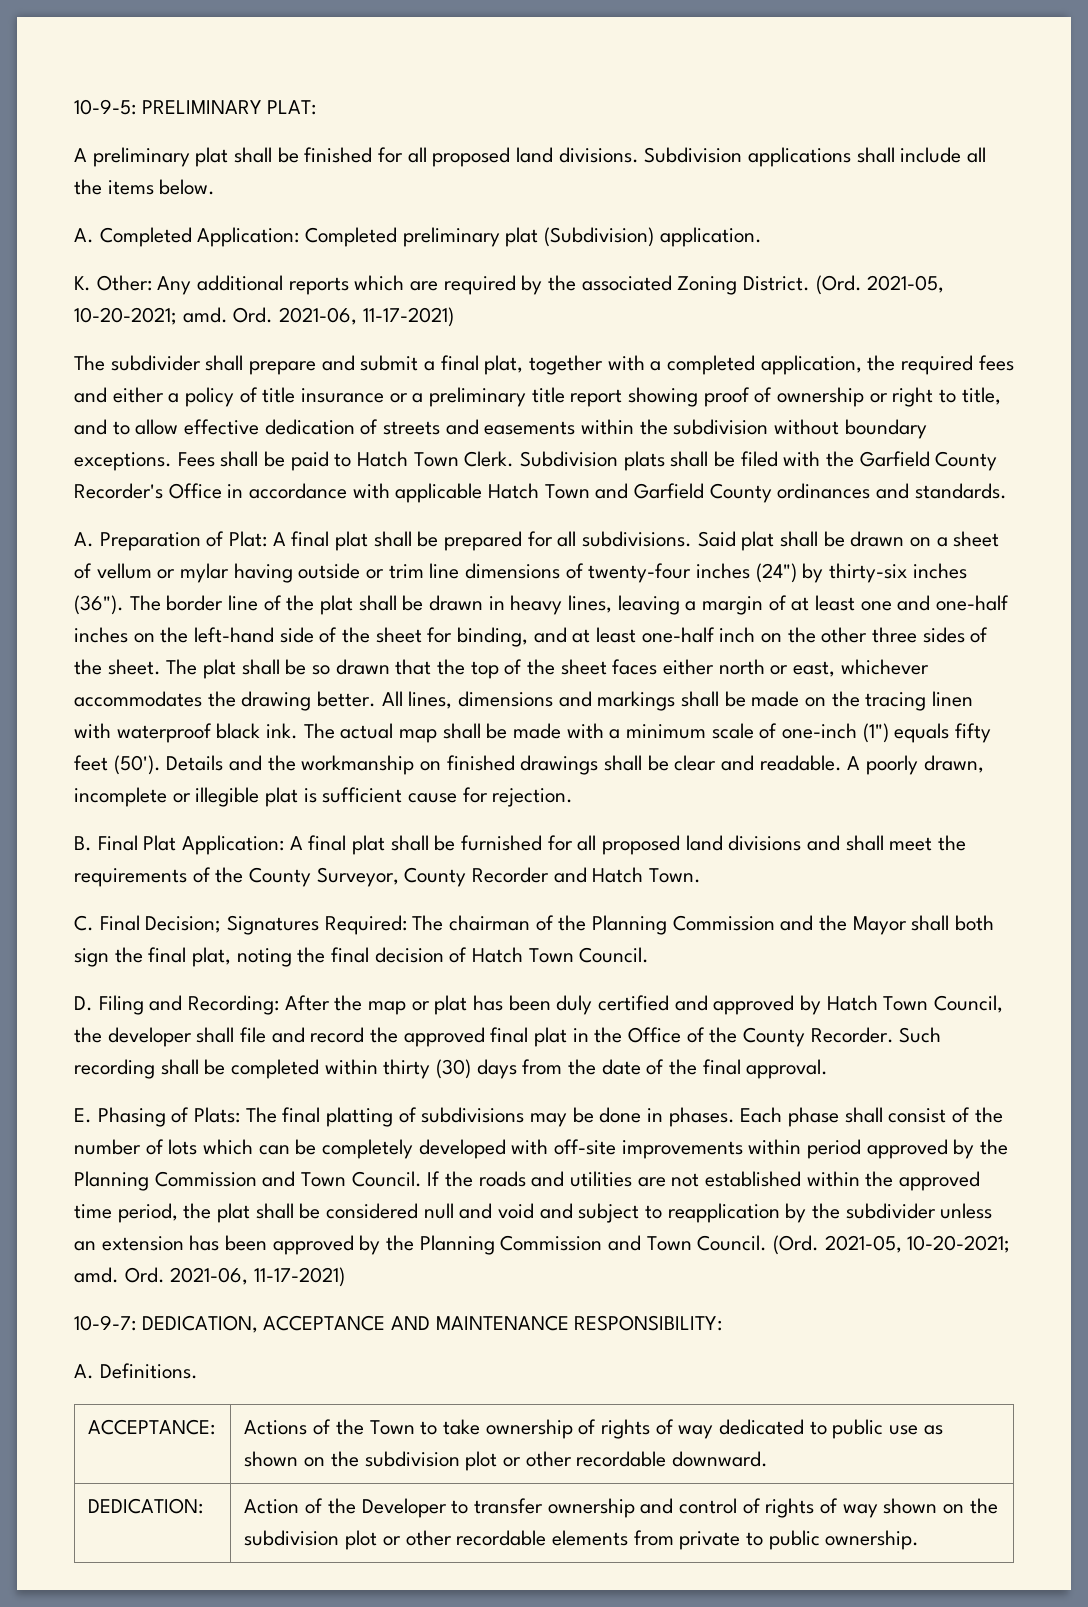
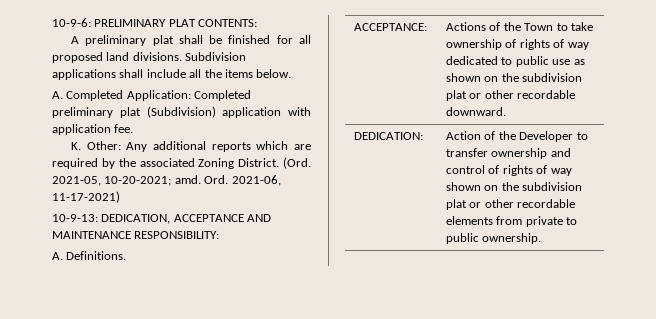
[74,99,317,115] 10-9-5: PRELIMINARY PLAT: -> [52,18,258,27] 10-9-6: PRELIMINARY PLAT CONTENTS:
[659,227,762,247] application. -> [222,107,311,118] [52,124,134,135] application with application fee.
[74,355,1014,375] [74,387,1001,407] [74,419,927,439] [74,451,998,471] [74,483,1007,503] [74,531,1000,551] [74,563,967,583] [74,595,1010,615] [74,627,989,647] [74,659,929,679] [74,691,974,711] [74,723,992,743] [74,755,984,775] [74,787,574,807] [74,835,967,855] [74,867,702,887] [74,915,995,935] [74,947,650,967] [74,995,1004,1015] [74,1027,942,1047] [74,1059,829,1079] [74,1107,1003,1127] [74,1139,1009,1159] [74,1171,981,1191] [74,1203,993,1223] [74,1235,1011,1255] [74,1267,346,1287] [74,1315,136,1331] The subdivider shall prepare and submit a final plat, together with a completed application, the required fees and either a policy of title insurance or a preliminary title report showing proof of ownership or right to title, and to allow effective dedication of streets and easements within the subdivision without boundary exceptions. Fees shall be paid to Hatch Town Clerk. Subdivision plats shall be filed with the Garfield County Recorder's Office in accordance with applicable Hatch Town and Garfield County ordinances and standards. // A. Preparation of Plat: A final plat shall be prepared for all subdivisions. Said plat shall be drawn on a sheet of vellum or mylar having outside or trim line dimensions of twenty-four inches (24") by thirty-six inches (36"). The border line of the plat shall be drawn in heavy lines, leaving a margin of at least one and one-half inches on the left-hand side of the sheet for binding, and at least one-half inch on the other three sides of the sheet. The plat shall be so drawn that the top of the sheet faces either north or east, whichever accommodates the drawing better. All lines, dimensions and markings shall be made on the tracing linen with waterproof black ink. The actual map shall be made with a minimum scale of one-inch (1") equals fifty feet (50'). Details and the workmanship on finished drawings shall be clear and readable. A poorly drawn, incomplete or illegible plat is sufficient cause for rejection. // B. Final Plat Application: A final plat shall be furnished for all proposed land divisions and shall meet the requirements of the County Surveyor, County Recorder and Hatch Town. // C. Final Decision; Signatures Required: The chairman of the Planning Commission and the Mayor shall both sign the final plat, noting the final decision of Hatch Town Council. // D. Filing and Recording: After the map or plat has been duly certified and approved by Hatch Town Council, the developer shall file and record the approved final plat in the Office of the County Recorder. Such recording shall be completed within thirty (30) days from the date of the final approval. // E. Phasing of Plats: The final platting of subdivisions may be done in phases. Each phase shall consist of the number of lots which can be completely developed with off-site improvements within period approved by the Planning Commission and Town Council. If the roads and utilities are not established within the approved time period, the plat shall be considered null and void and subject to reapplication by the subdivider unless an extension has been approved by the Planning Commission and Town Council. (Ord. 2021-05, 10-20-2021; amd. Ord. 2021-06, 11-17-2021) // 10-9-7: -> [52,214,98,222] 10-9-13:
[465,1451,498,1471] plot -> [446,90,468,101] plat
[345,1530,378,1550] plot -> [446,199,468,210] plat

